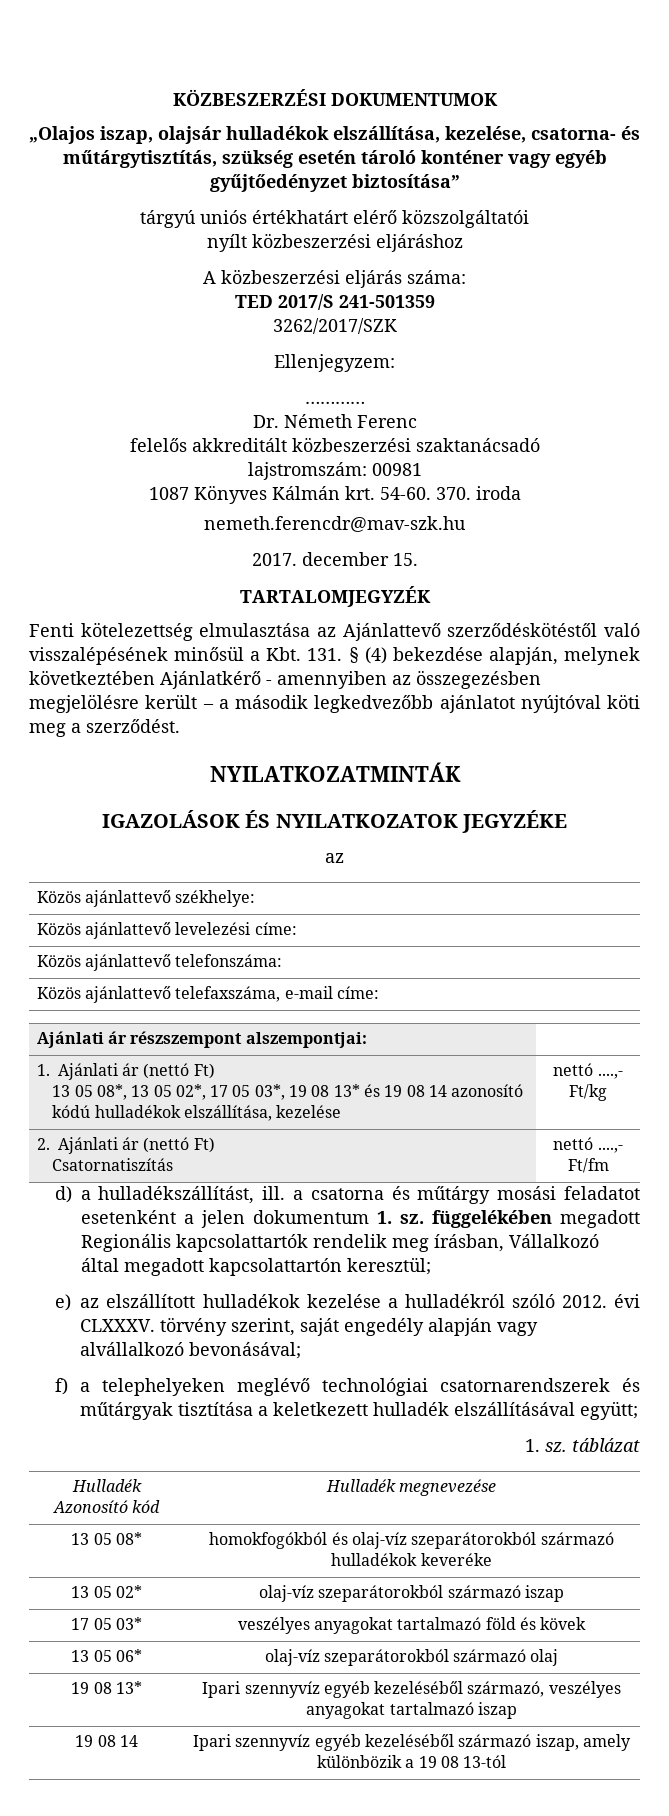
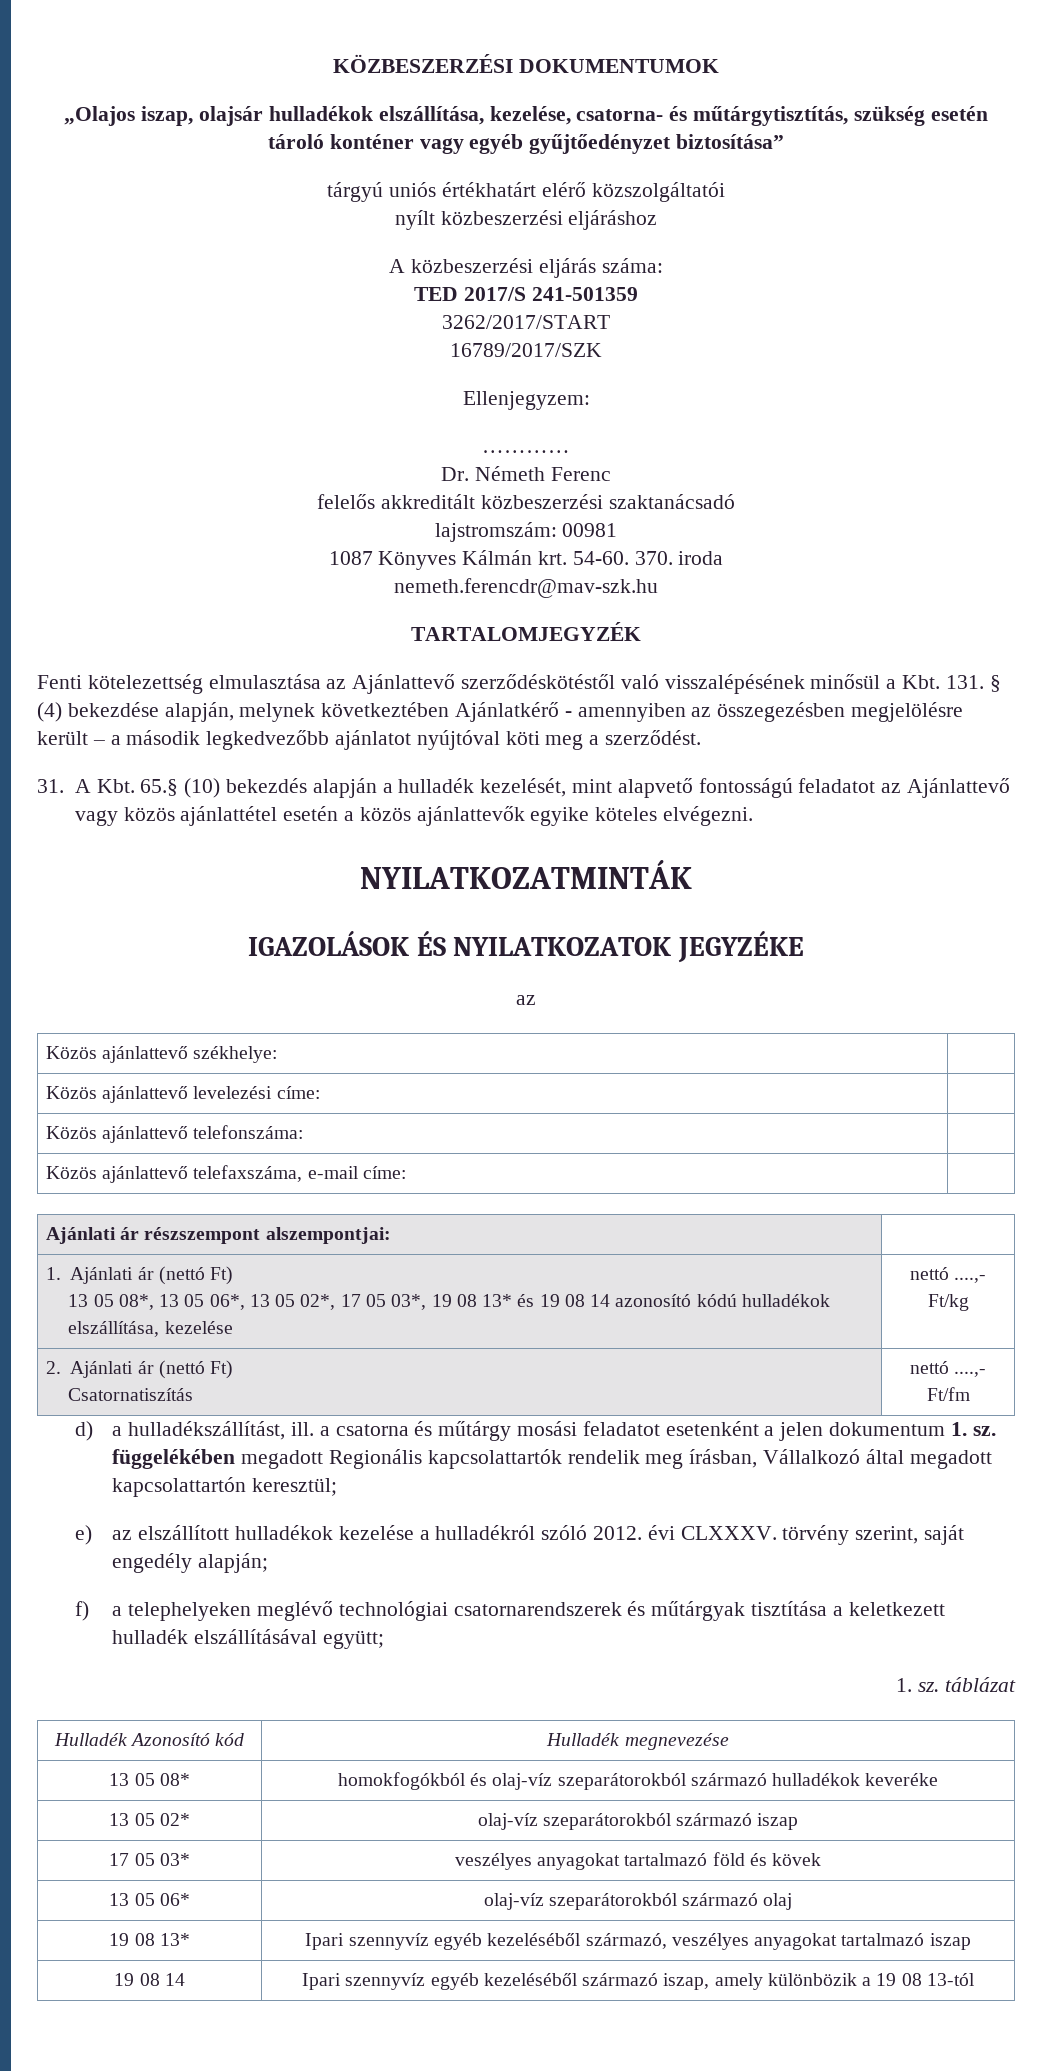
[272,318,397,334] 3262/2017/SZK -> [442,315,610,329] [450,343,602,357] 3262/2017/START // 16789/2017/SZK
[251,552,418,566] // 2017. december 15. -> (658, 588) none
(180, 726) none -> [37,778,1011,798] [74,806,753,826] // 31. A Kbt. 65.§ (10) bekezdés alapján a hulladék kezelését, mint alapvető fontosságú feladatot az Ajánlattevő vagy közös ajánlattétel esetén a közös ajánlattevők egyike köteles elvégezni.
(172, 1091) none -> [209,1294,296,1310] 06*, 13 05
[428,1318,539,1336] [80,1342,302,1359] alapján vagy alvállalkozó bevonásával; -> [198,1553,269,1573] alapján;

